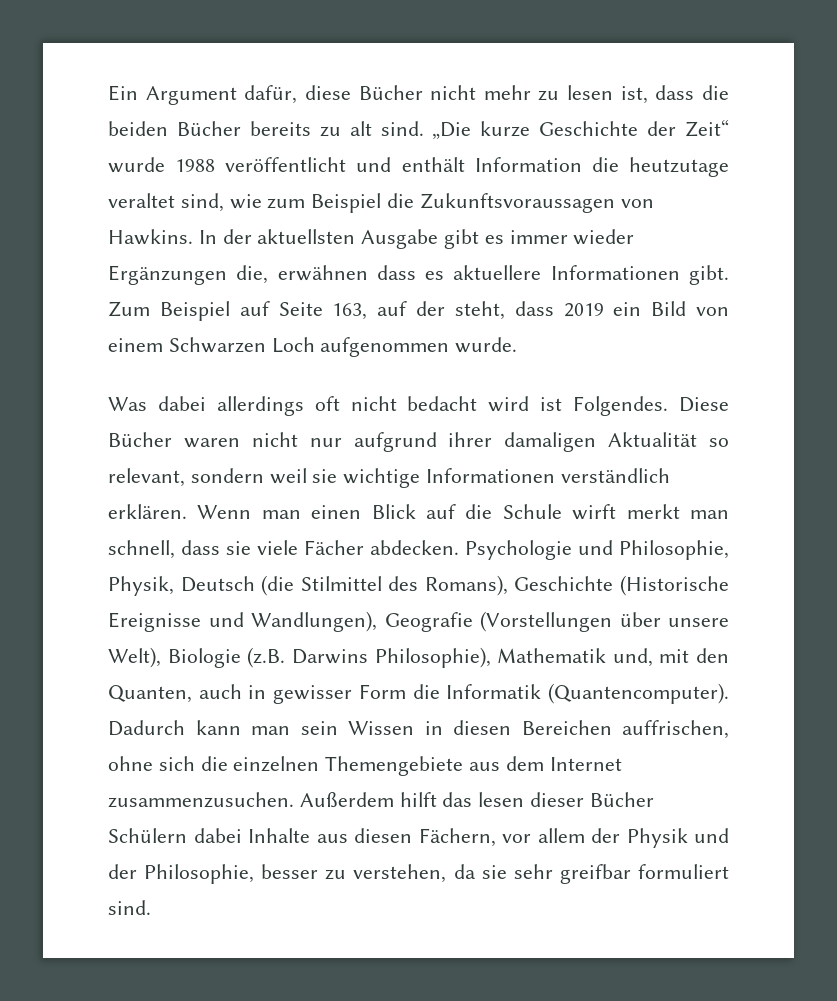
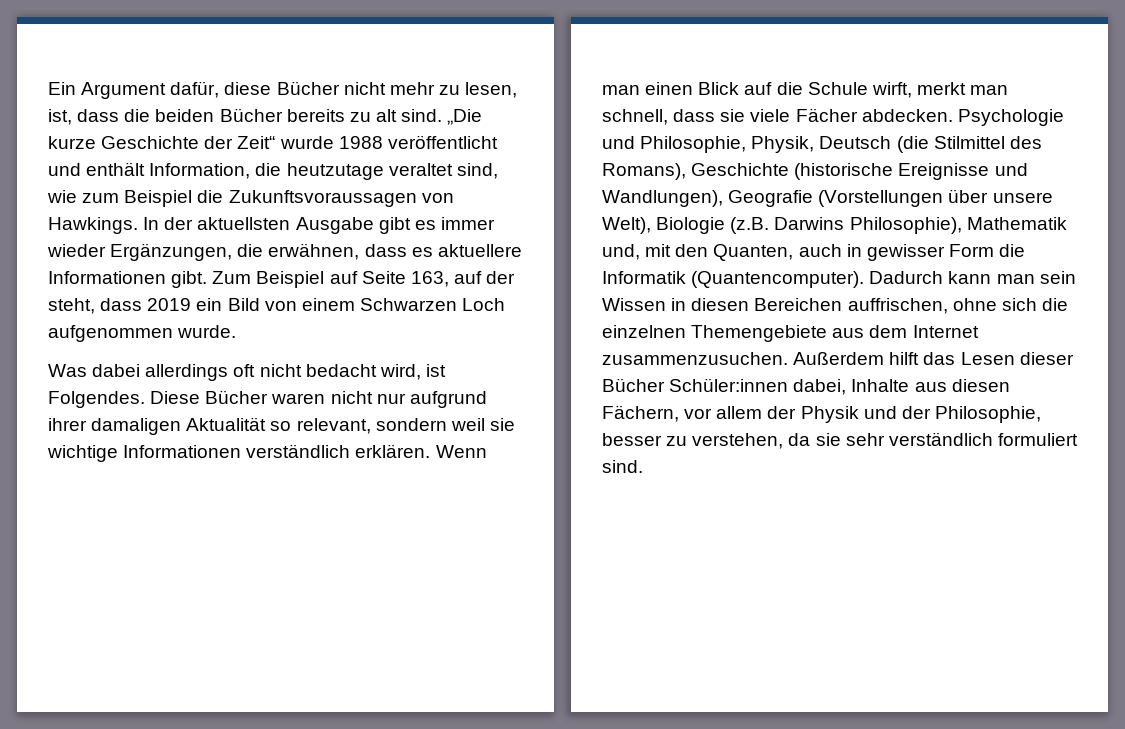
[567,85,614,100] lesen -> [465,82,518,98] lesen,
[474,157,582,172] Information -> [149,163,251,179] Information,
[108,229,193,245] Hawkins. -> [48,217,138,234] Hawkings.
[108,265,368,285] Ergänzungen die, erwähnen -> [110,243,360,261] Ergänzungen, die erwähnen,
[488,396,530,412] wird -> [379,364,421,380] wird,
[572,504,617,520] wirft -> [871,82,912,98] wirft,
[620,575,729,596] (Historische -> [794,163,894,180] (historische
[478,792,525,807] lesen -> [960,352,1015,365] Lesen
[108,828,242,843] Schülern dabei -> [669,378,847,395] Schüler:innen dabei,
[559,864,631,884] greifbar -> [888,432,993,446] verständlich

